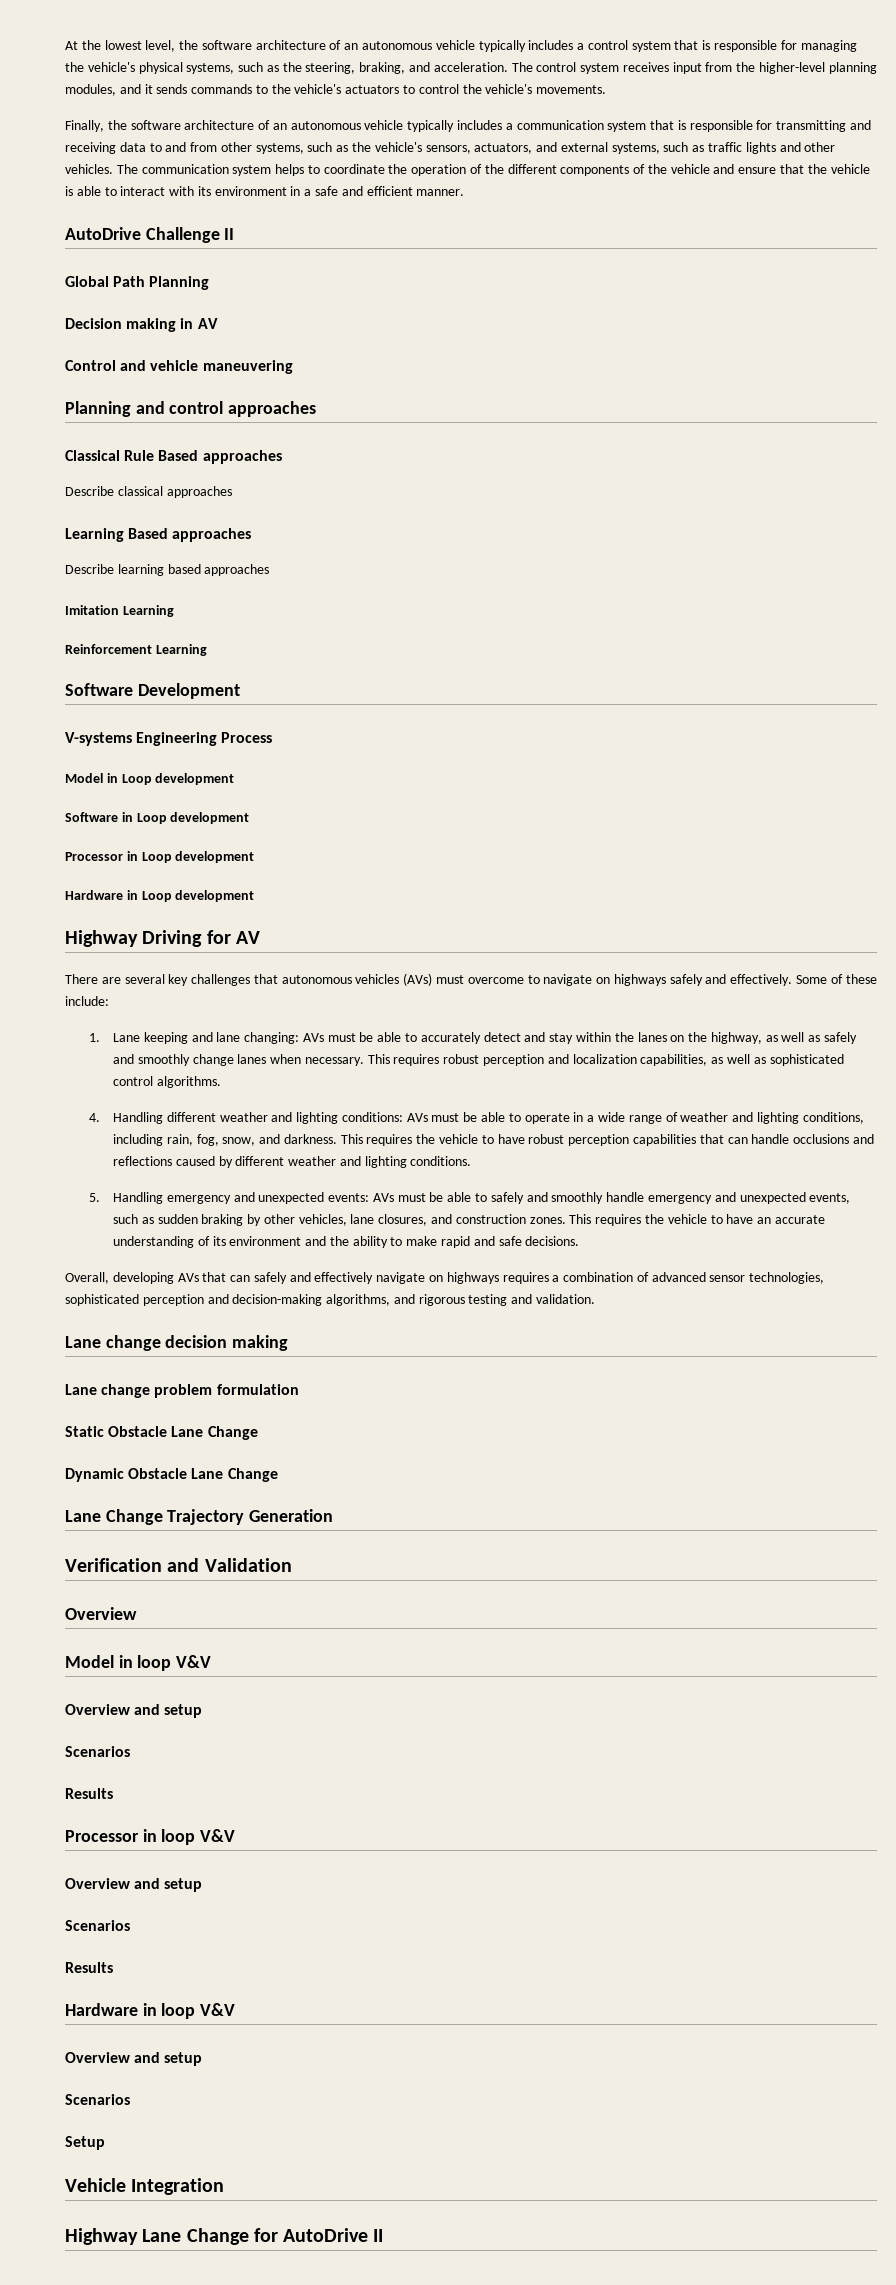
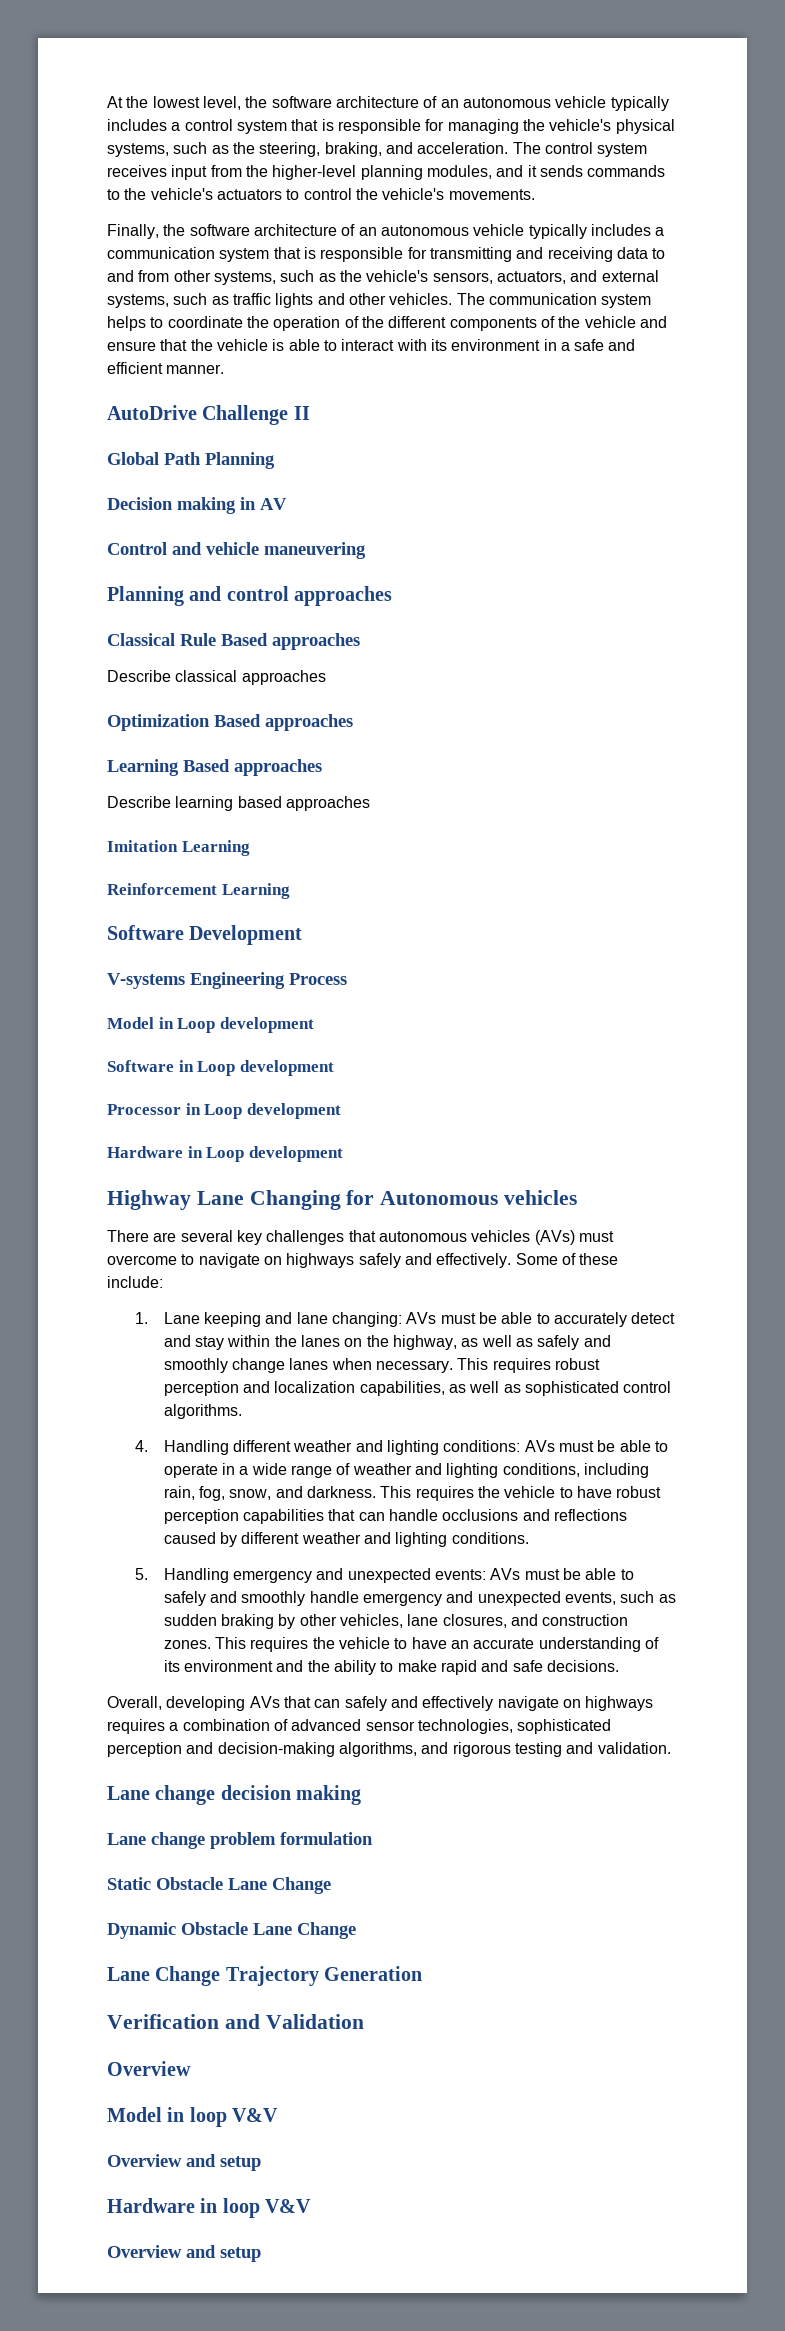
(232, 492) none -> [107,714,353,731] // Optimization Based approaches
[142,930,260,947] Driving for AV -> [196,1190,578,1210] Lane Changing for Autonomous vehicles
[65,1746,130,1757] [65,1788,113,1799] [65,1829,236,1845] [65,1878,203,1892] [65,1920,130,1931] [65,1962,113,1973] // Scenarios // Results // Processor in loop V&V // Overview and setup // Scenarios // Results -> (261, 2163) none
[65,2094,130,2105] [65,2136,105,2150] [65,2178,225,2195] [65,2228,384,2245] // Scenarios // Setup // Vehicle Integration // Highway Lane Change for AutoDrive II -> (261, 2254) none

